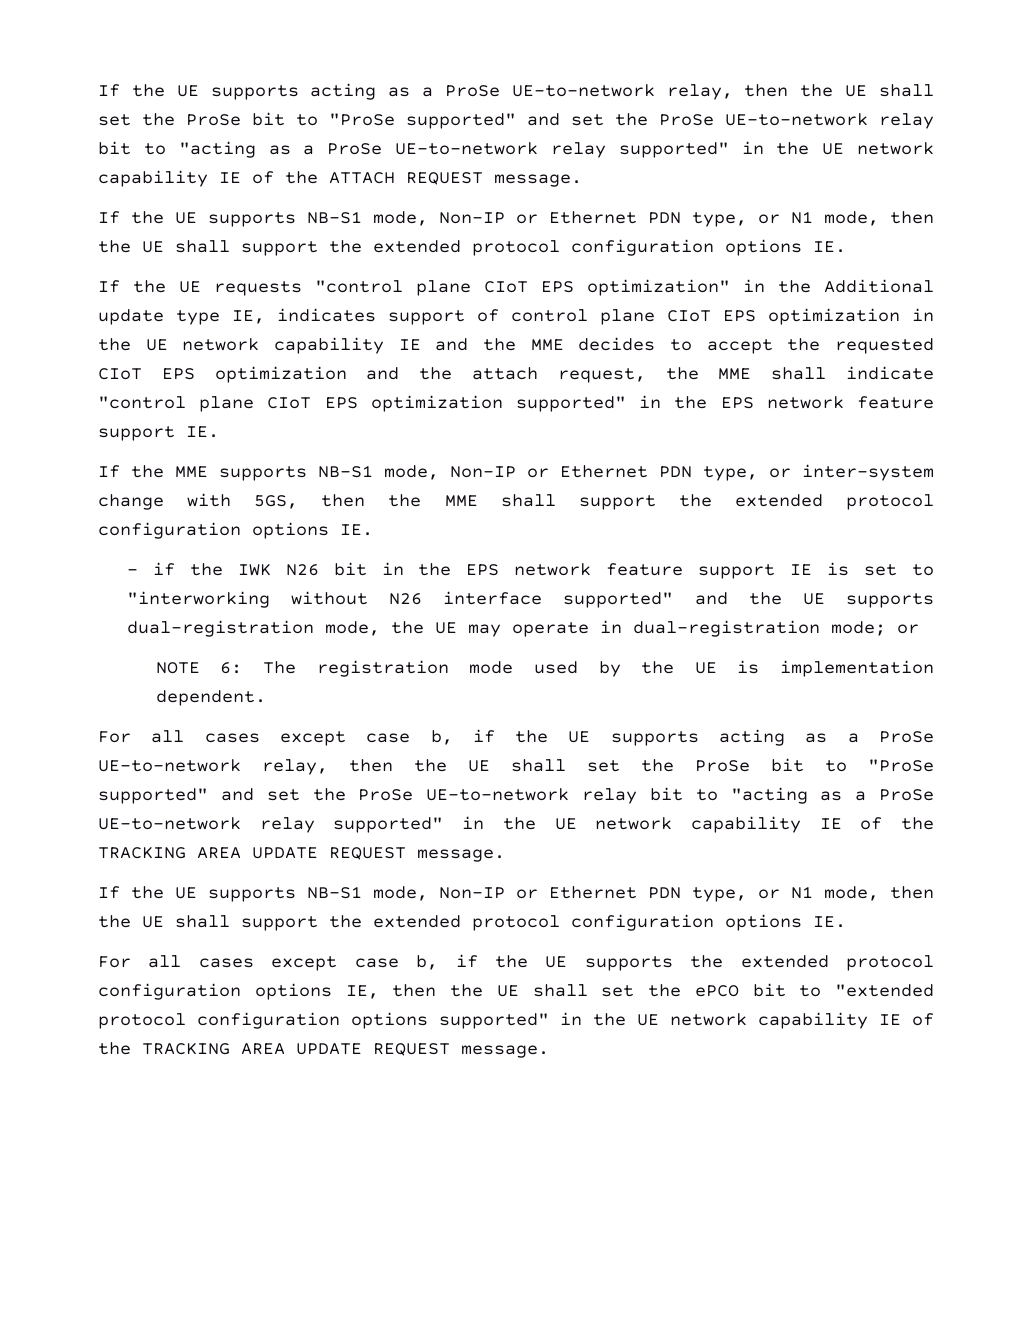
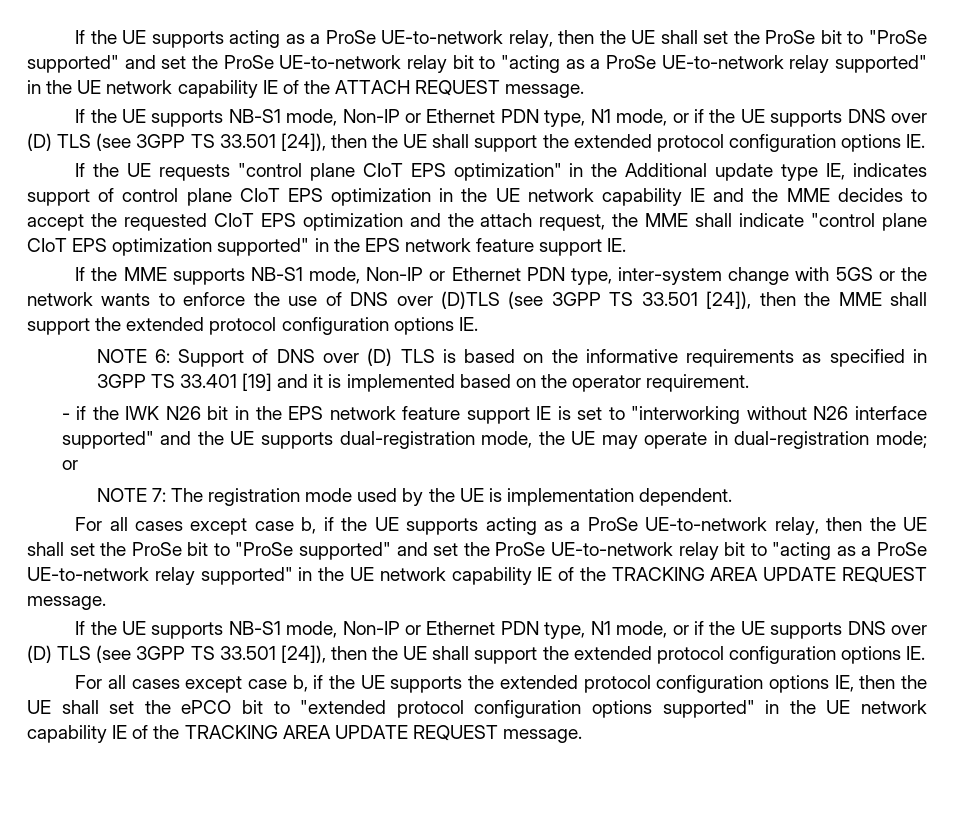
[758,211,879,226] or N1 mode, -> [590,109,927,127] [27,133,326,151] N1 mode, or if the UE supports DNS over (D) TLS (see 3GPP TS 33.501 [24]),
[769,468,791,478] or -> (612, 276) none
[254,495,299,509] 5GS, -> [835,267,928,281] [27,291,752,309] 5GS or the network wants to enforce the use of DNS over (D)TLS (see 3GPP TS 33.501 [24]),
(373, 530) none -> [96,348,927,367] [96,373,750,392] // NOTE 6: Support of DNS over (D) TLS is based on the informative requirements as specified in 3GPP TS 33.401 [19] and it is implemented based on the operator requirement.
[220,662,243,674] 6: -> [151,488,166,502] 7:
[758,886,879,901] or N1 mode, -> [590,621,927,639] [27,645,326,663] N1 mode, or if the UE supports DNS over (D) TLS (see 3GPP TS 33.501 [24]),

